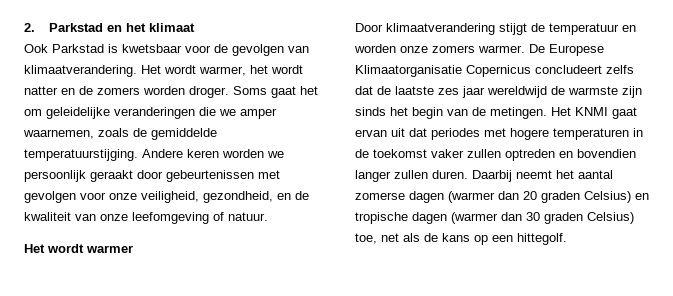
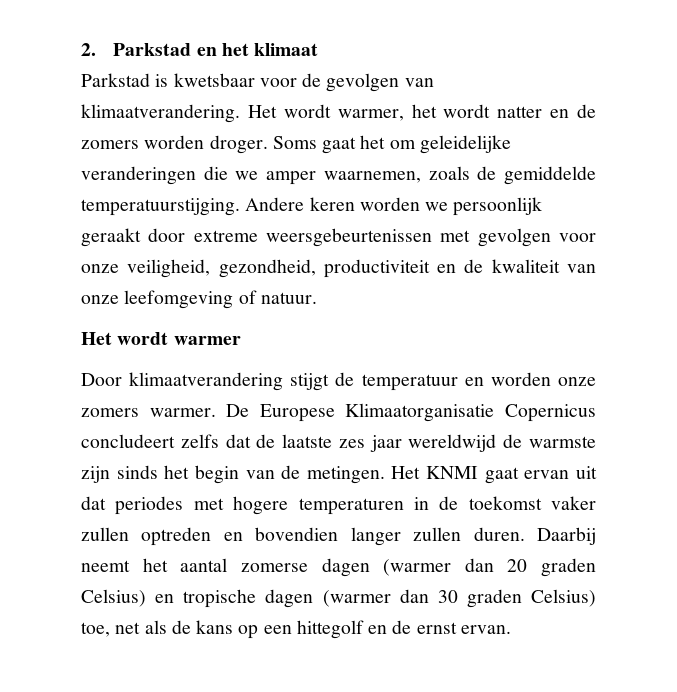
[24,44,48,53] Ook -> (319, 49) none
[166,170,254,182] gebeurtenissen -> [193,228,432,247] extreme weersgebeurtenissen
(273, 197) none -> [323,259,430,278] productiviteit
[517,233,567,245] hittegolf. -> [296,620,511,639] hittegolf en de ernst ervan.

